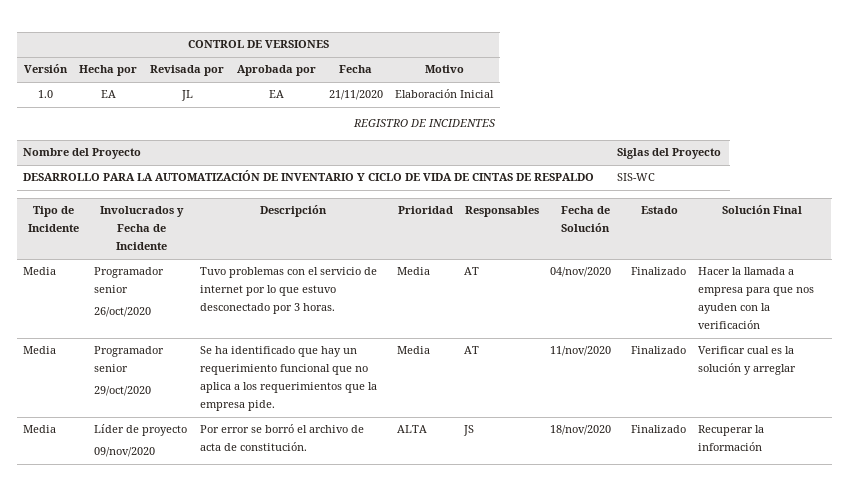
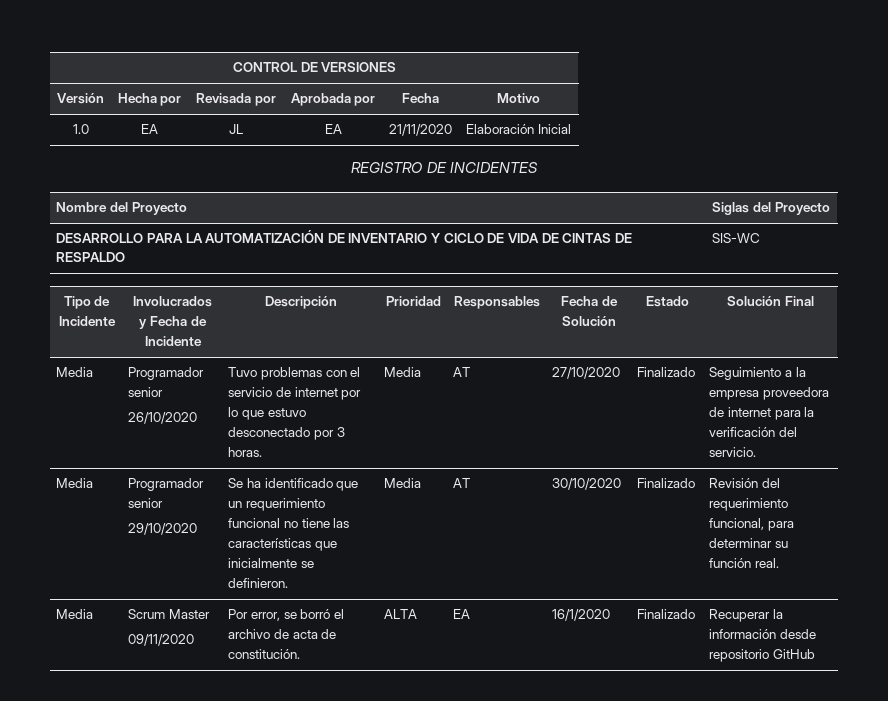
[93,307,151,317] 26/oct/2020 -> [128,412,198,424] 26/10/2020
[549,267,611,277] [630,267,686,275] [697,267,794,275] [697,287,814,296] [697,303,758,314] 04/nov/2020 | Finalizado | Hacer la llamada a empresa para que nos ayuden con -> [552,367,621,379] [637,367,696,377] [709,367,806,380] [709,387,829,400] [709,407,801,420] 27/10/2020 | Finalizado | Seguimiento a la empresa proveedora de internet para
[22,346,56,354] [93,346,164,357] [93,364,128,372] [93,386,151,396] // Media | Programador senior // 29/oct/2020 -> [778,427,797,437] [709,447,757,457] [56,478,94,488] [128,478,205,491] [128,498,164,508] [128,523,198,535] del servicio. // Media | Programador senior // 29/10/2020
[320,346,341,357] hay -> (359, 486) none
[331,366,368,375] [199,382,377,393] [199,400,275,411] [396,346,430,354] [463,346,479,354] [549,346,611,356] [630,346,686,354] [697,346,794,354] [697,363,796,375] [22,425,56,433] [93,424,187,436] [93,447,155,457] que no aplica a los requerimientos que la empresa pide. | Media | AT | 11/nov/2020 | Finalizado | Verificar cual es la solución y arreglar // Media | Líder de proyecto // 09/nov/2020 -> [283,518,350,528] [228,538,337,551] [228,558,314,568] [228,578,289,588] [384,478,422,488] [453,478,471,488] [552,478,622,490] [637,478,696,488] [709,478,780,488] [709,498,789,511] [709,518,794,531] [709,538,788,548] [709,558,779,568] [56,609,94,619] [128,609,210,619] [128,634,195,646] no tiene las características que inicialmente se definieron. | Media | AT | 30/10/2020 | Finalizado | Revisión del requerimiento funcional, para determinar su función real. // Media | Scrum Master // 09/11/2020
[220,427,249,433] error -> [250,612,280,621] error,
[462,425,474,436] [549,425,611,435] JS | 18/nov/2020 -> [453,609,471,619] [552,609,611,621] EA | 16/1/2020
(762, 446) none -> [779,629,816,639] [709,649,815,662] desde repositorio GitHub

